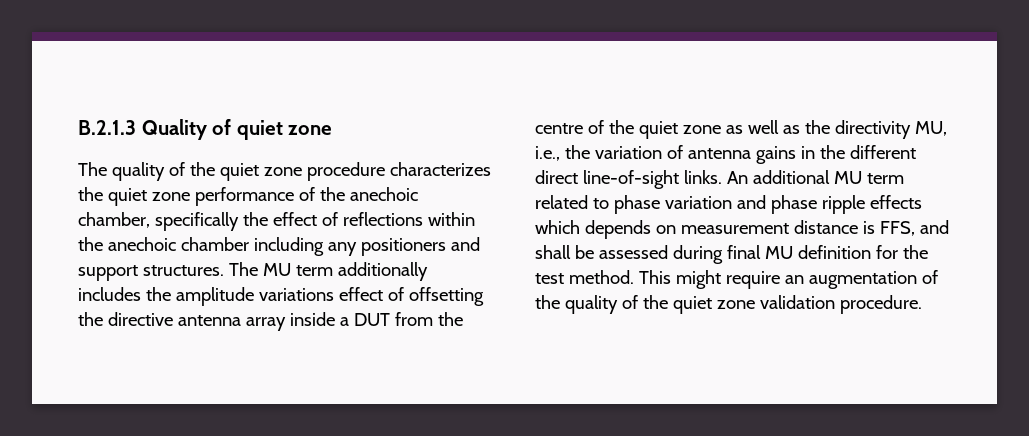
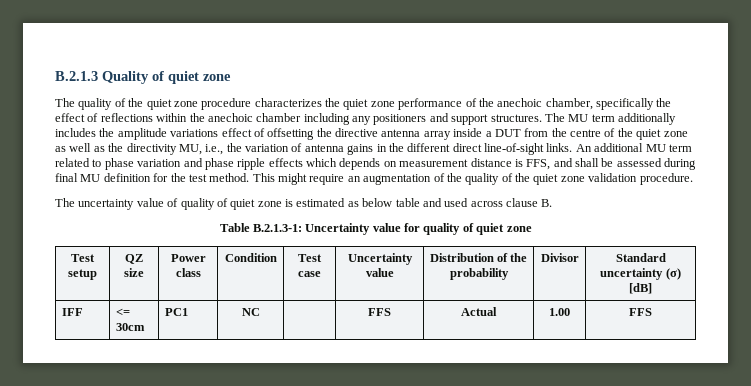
(922, 304) none -> [55,198,553,210] [219,223,532,235] [71,254,95,262] [68,269,97,280] [125,254,143,264] [124,268,144,277] [170,254,206,262] [175,268,201,277] [224,253,277,262] [298,254,322,262] [298,271,321,277] [347,253,413,265] [365,268,394,277] [429,253,528,262] [449,268,509,280] [540,253,579,262] [615,253,666,262] [600,268,681,280] [629,283,652,294] [61,308,83,316] [115,308,130,316] [115,323,145,331] [164,308,188,316] [241,308,260,316] [368,308,391,316] [461,307,497,316] [549,308,570,316] [629,308,652,316] // The uncertainty value of quality of quiet zone is estimated as below table and used across clause B. // Table B.2.1.3-1: Uncertainty value for quality of quiet zone // Test setup | QZ size | Power class | Condition | Test case | Uncertainty value | Distribution of the probability | Divisor | Standard uncertainty (σ) [dB] // IFF | <= 30cm | PC1 | NC | | FFS | Actual | 1.00 | FFS

